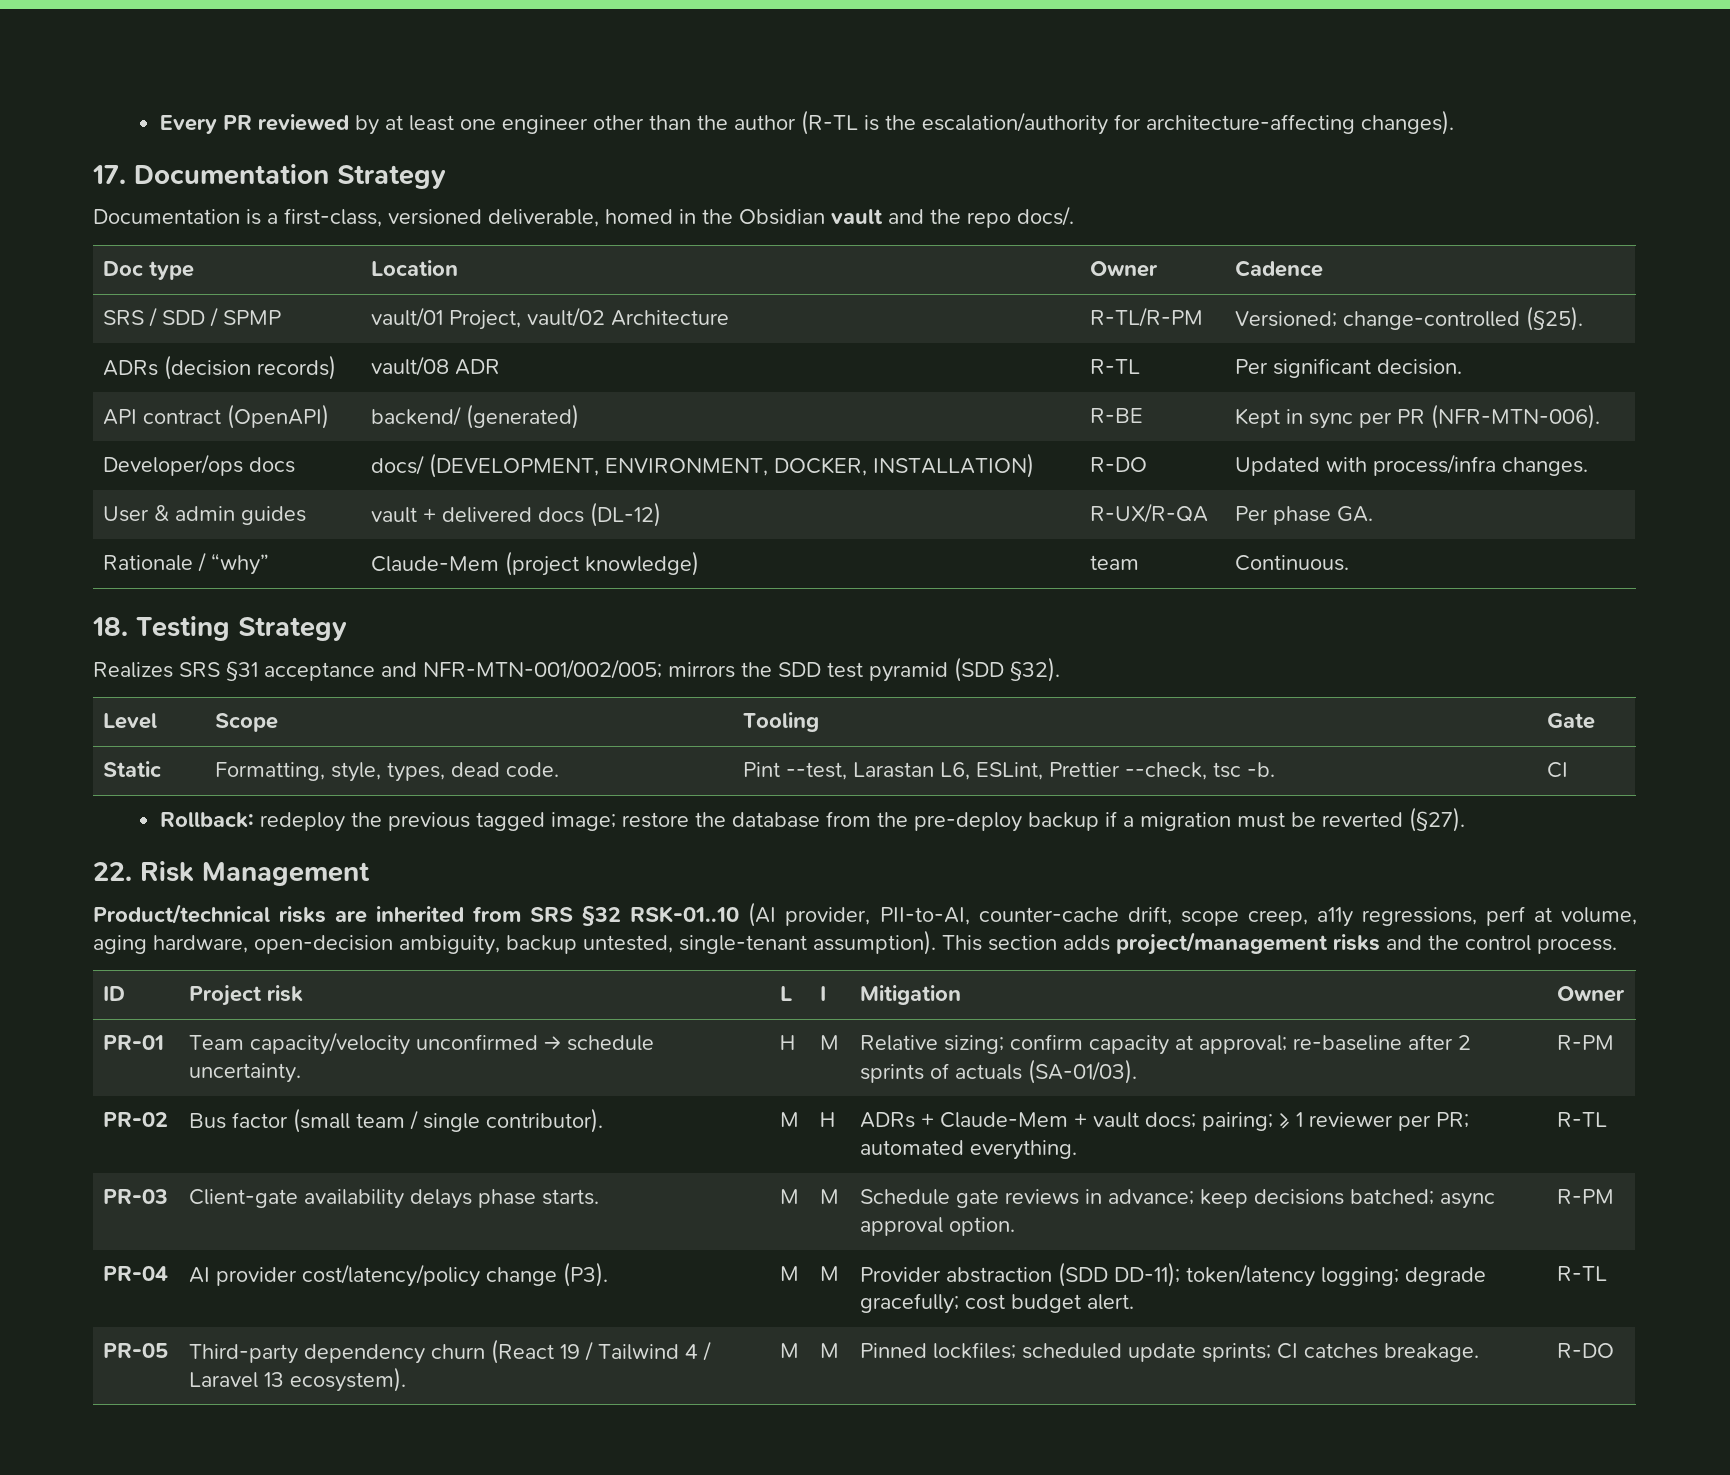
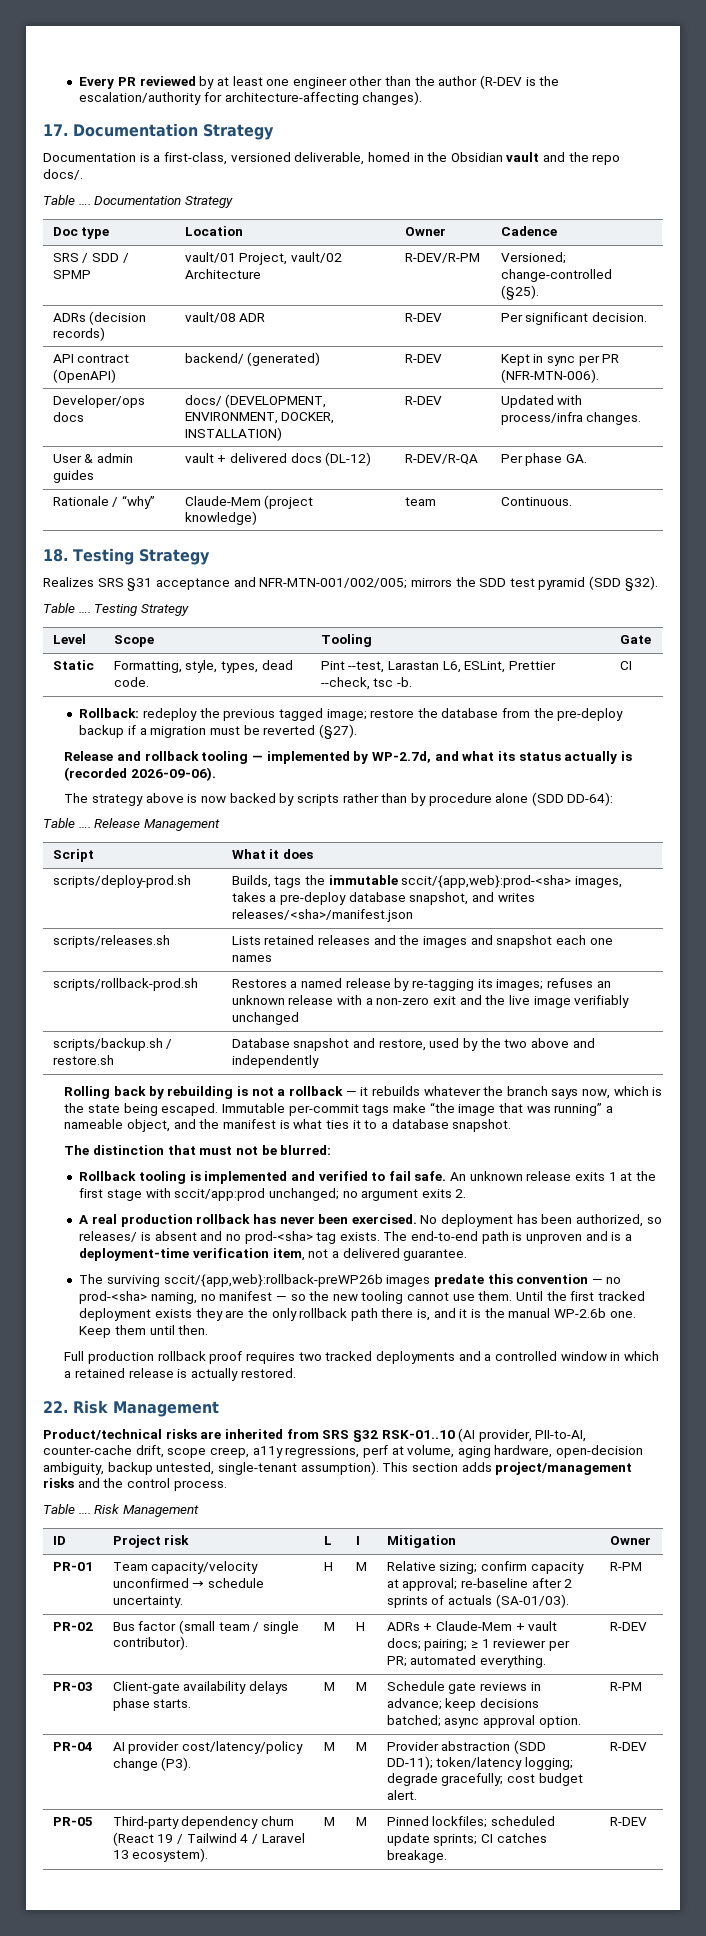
[800,110,858,135] (R-TL -> [480,75,523,89] (R-DEV
(1074, 216) none -> [43,195,233,208] // Table …. Documentation Strategy
[1090,307,1204,327] R-TL/R-PM -> [404,253,480,263] R-DEV/R-PM
[1090,359,1141,374] R-TL -> [404,313,442,322] R-DEV
[1090,408,1144,423] R-BE -> [404,354,442,363] R-DEV
[1090,457,1148,472] R-DO -> [404,396,442,405] R-DEV
[1090,503,1209,523] R-UX/R-QA -> [404,454,478,465] R-DEV/R-QA
(1060, 669) none -> [43,603,189,616] // Table …. Testing Strategy
(1465, 819) none -> [64,751,632,764] [64,767,217,781] [64,792,614,806] [43,818,220,831] [52,849,94,862] [231,849,314,859] [52,875,191,888] [231,875,622,888] [231,892,535,905] [231,909,413,922] [52,935,170,948] [231,935,613,948] [231,955,272,962] [52,978,198,991] [231,978,611,991] [231,995,630,1008] [231,1012,299,1025] [52,1038,173,1051] [52,1055,114,1065] [231,1038,595,1051] [231,1055,319,1068] [64,1086,663,1099] [64,1102,613,1116] [64,1119,512,1132] [64,1145,332,1155] [79,1171,656,1184] [79,1188,467,1201] [79,1214,662,1227] [79,1231,632,1244] [79,1248,468,1261] [79,1274,622,1287] [79,1291,645,1304] [79,1308,636,1321] [79,1325,209,1338] [64,1351,659,1364] [64,1368,296,1381] // Release and rollback tooling — implemented by WP-2.7d, and what its status actually is (recorded 2026-09-06). // The strategy above is now backed by scripts rather than by procedure alone (SDD DD-64): // Table …. Release Management // Script | What it does // scripts/deploy-prod.sh | Builds, tags the immutable sccit/{app,web}:prod-<sha> images, takes a pre-deploy database snapshot, and writes releases/<sha>/manifest.json // scripts/releases.sh | Lists retained releases and the images and snapshot each one names // scripts/rollback-prod.sh | Restores a named release by re-tagging its images; refuses an unknown release with a non-zero exit and the live image verifiably unchanged // scripts/backup.sh / restore.sh | Database snapshot and restore, used by the two above and independently // Rolling back by rebuilding is not a rollback — it rebuilds whatever the branch says now, which is the state being escaped. Immutable per-commit tags make “the image that was running” a nameable object, and the manifest is what ties it to a database snapshot. // The distinction that must not be blurred: // Rollback tooling is implemented and verified to fail safe. An unknown release exits 1 at the first stage with sccit/app:prod unchanged; no argument exits 2. // A real production rollback has never been exercised. No deployment has been authorized, so releases/ is absent and no prod-<sha> tag exists. The end-to-end path is unproven and is a deployment-time verification item, not a delivered guarantee. // The surviving sccit/{app,web}:rollback-preWP26b images predate this convention — no prod-<sha> naming, no manifest — so the new tooling cannot use them. Until the first tracked deployment exists they are the only rollback path there is, and it is the manual WP-2.6b one. Keep them until then. // Full production rollback proof requires two tracked deployments and a controlled window in which a retained release is actually restored.
(1617, 946) none -> [43,1504,199,1517] // Table …. Risk Management
[1557,1112,1608,1127] R-TL -> [609,1622,647,1631] R-DEV
[1557,1266,1608,1281] R-TL -> [609,1742,647,1751] R-DEV
[1557,1343,1615,1358] R-DO -> [609,1817,647,1826] R-DEV

